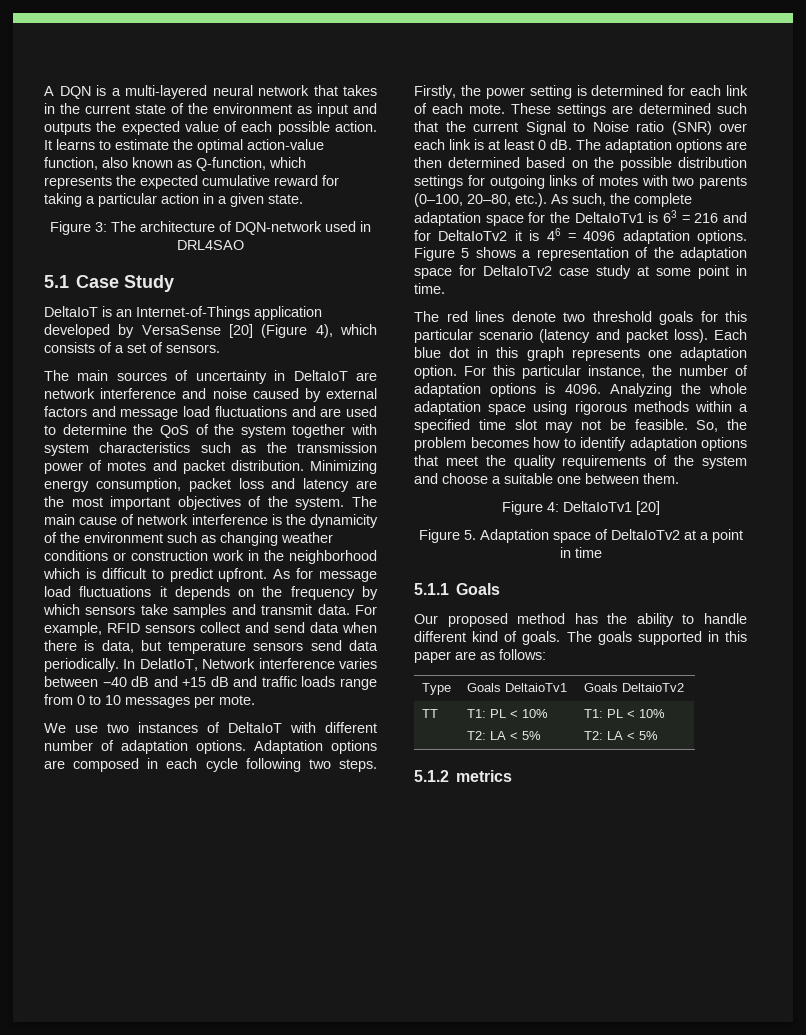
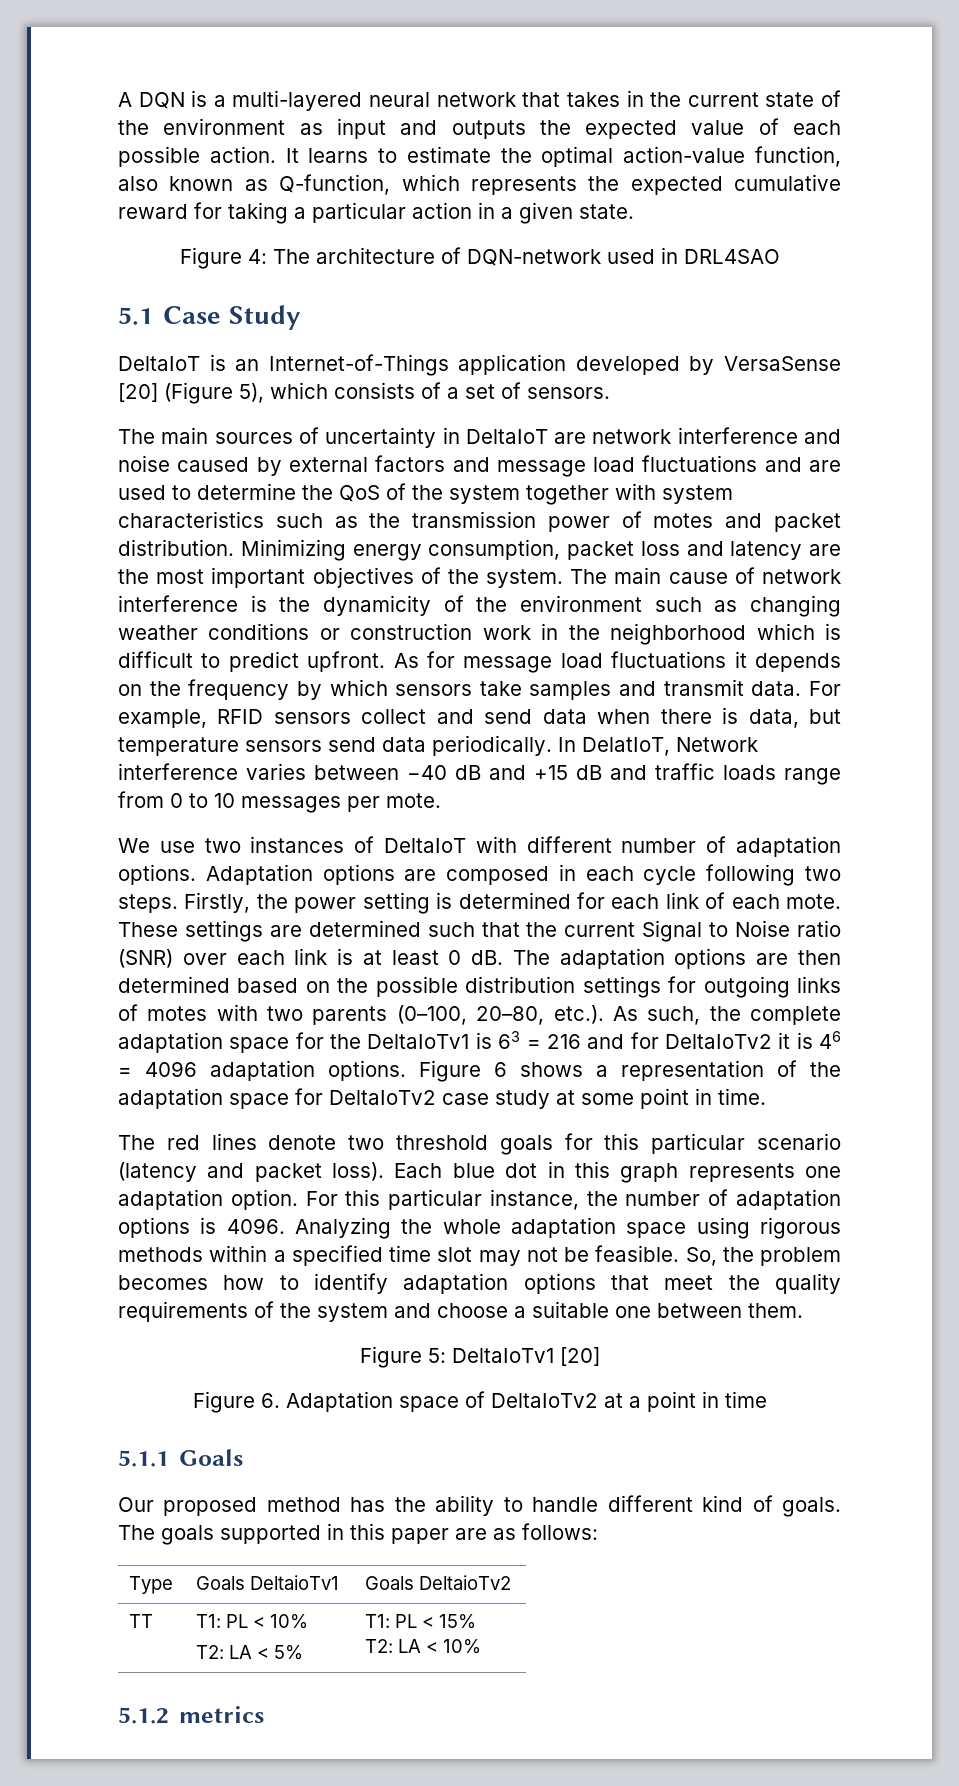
[95,222,107,232] 3: -> [247,249,267,264] 4:
[315,324,333,338] 4), -> [239,383,264,403] 5),
[461,248,470,258] 5 -> [494,1062,507,1077] 6
[546,502,559,512] 4: -> [427,1348,446,1363] 5:
[463,530,476,540] 5. -> [260,1393,280,1408] 6.
[638,709,665,718] [583,731,658,740] 10% // T2: LA < 5% -> [439,1614,477,1629] [365,1639,482,1654] 15% // T2: LA < 10%

